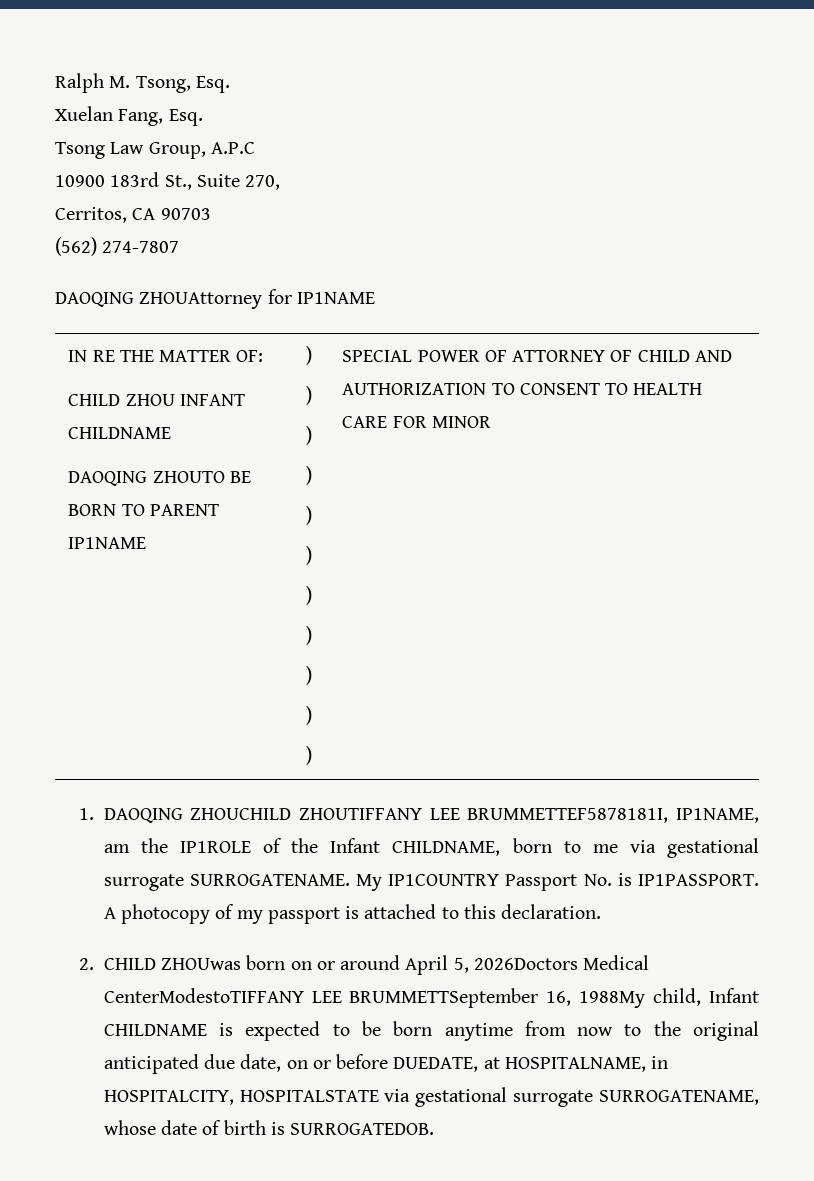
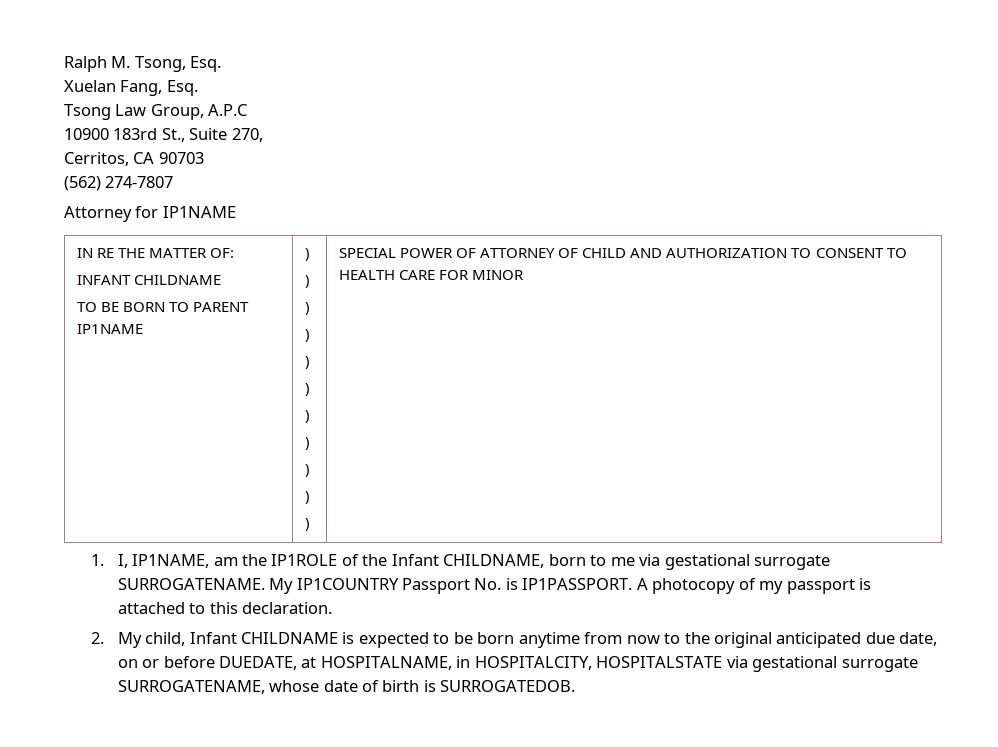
[55,292,263,309] DAOQING ZHOUAttorney -> [64,206,132,222] Attorney
[68,394,175,406] CHILD ZHOU -> (235, 253) none
[68,471,225,486] DAOQING ZHOUTO -> [77,302,98,312] TO
[103,808,669,823] DAOQING ZHOUCHILD ZHOUTIFFANY LEE BRUMMETTEF5878181I, -> [117,554,128,568] I,
[103,955,650,975] [103,988,646,1008] CHILD ZHOUwas born on or around April 5, 2026Doctors Medical CenterModestoTIFFANY LEE BRUMMETTSeptember 16, 1988My -> [117,632,142,648] My

